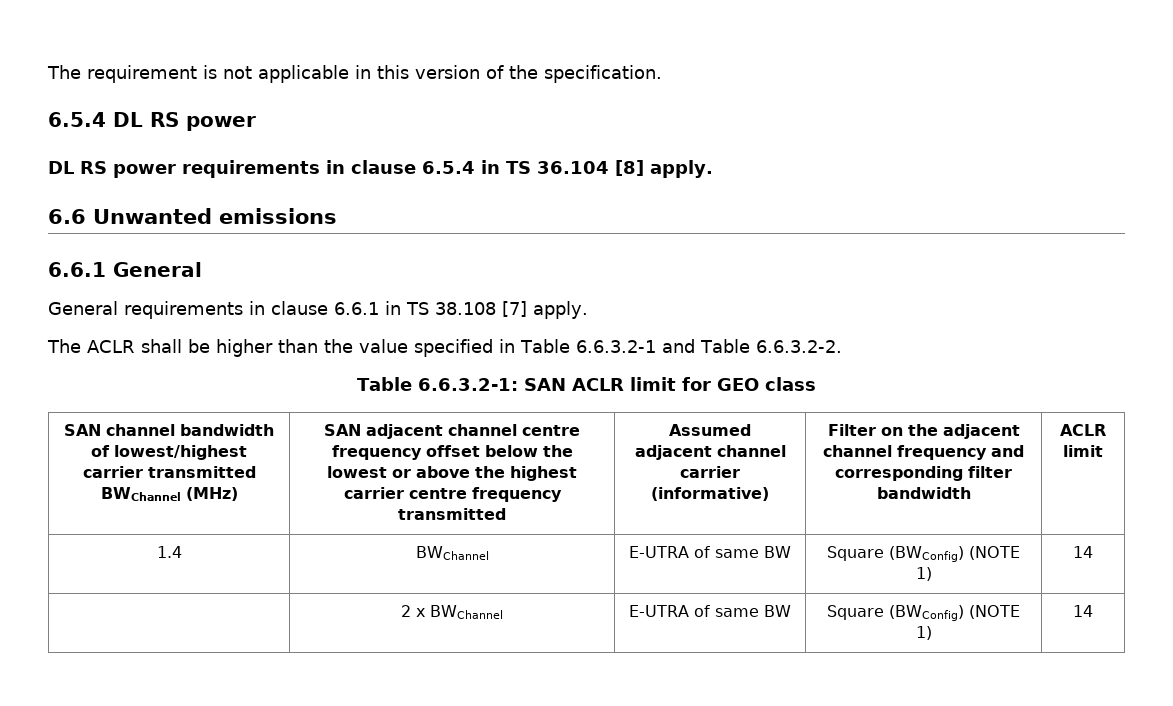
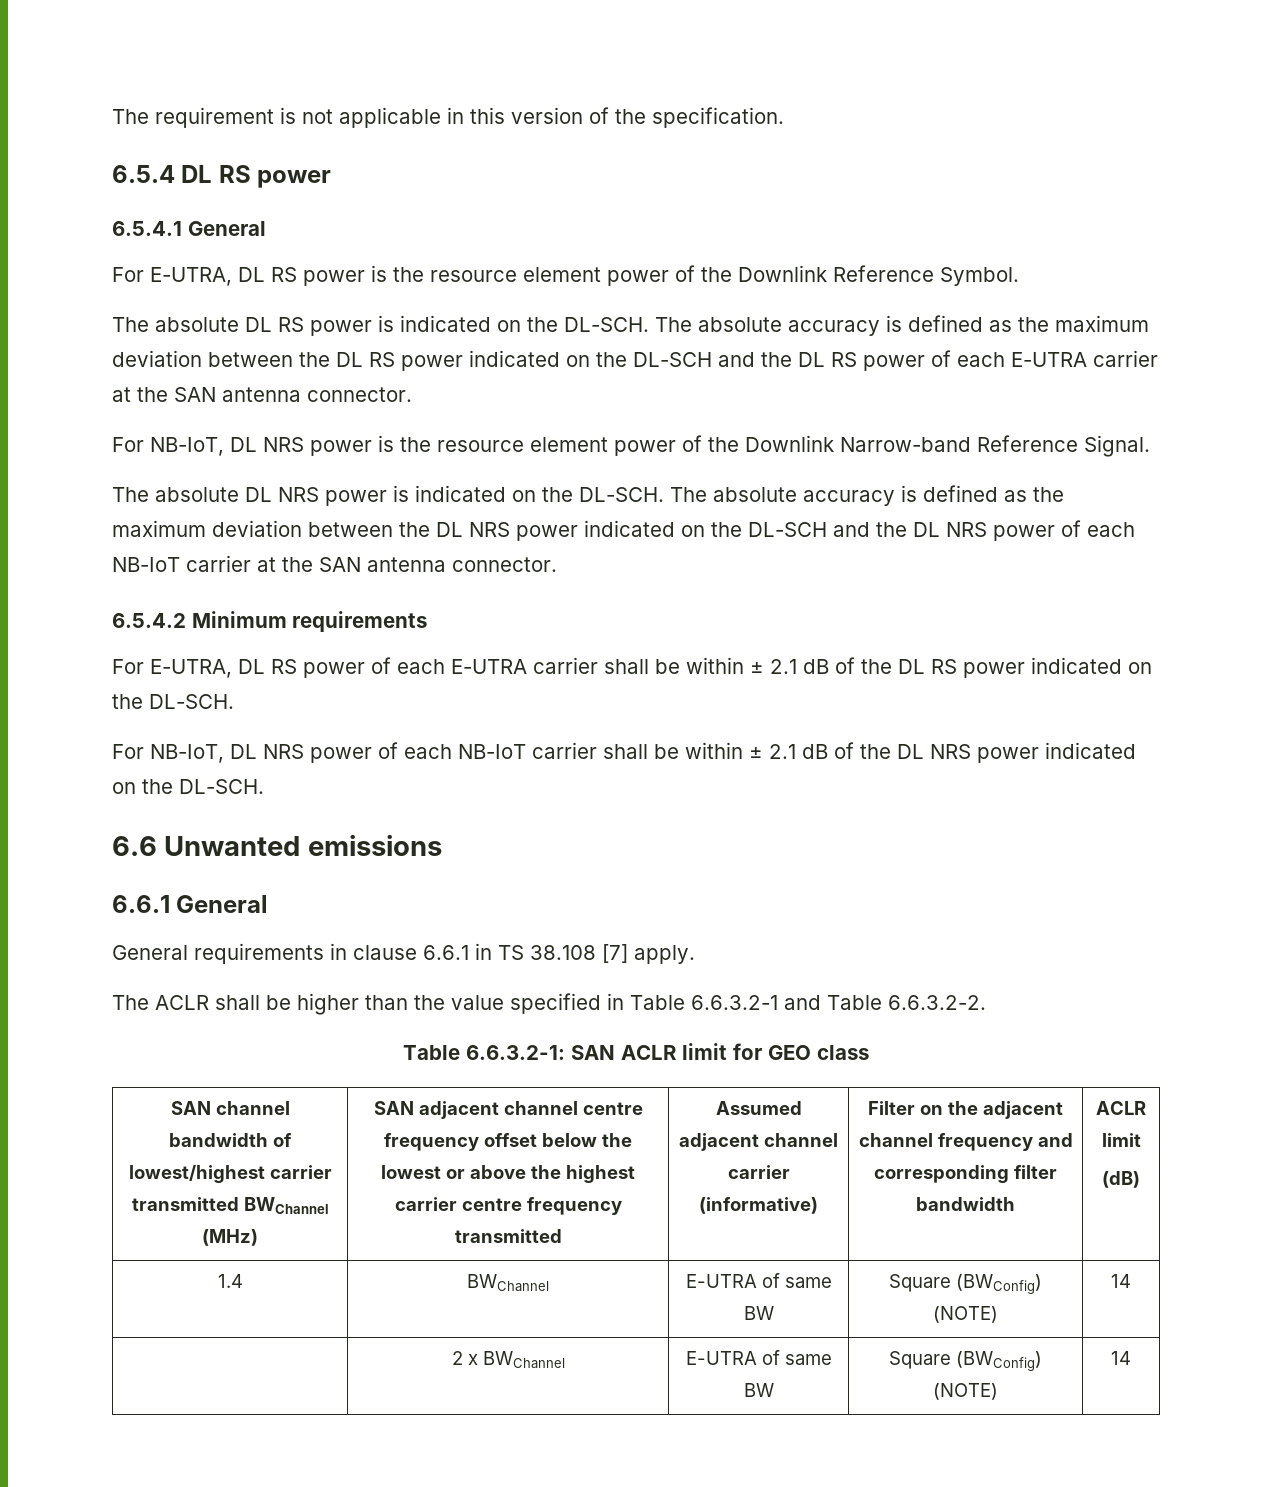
[48,160,713,178] DL RS power requirements in clause 6.5.4 in TS 36.104 [8] apply. -> [112,221,266,236] [112,265,1019,286] [112,315,1149,336] [112,350,1158,371] [112,387,412,402] [112,435,1150,457] [112,485,1064,506] [112,520,1135,541] [112,555,557,572] [112,611,428,632] [112,657,1152,678] [112,694,234,709] [112,742,1136,763] [112,779,264,794] 6.5.4.1 General // For E-UTRA, DL RS power is the resource element power of the Downlink Reference Symbol. // The absolute DL RS power is indicated on the DL-SCH. The absolute accuracy is defined as the maximum deviation between the DL RS power indicated on the DL-SCH and the DL RS power of each E-UTRA carrier at the SAN antenna connector. // For NB-IoT, DL NRS power is the resource element power of the Downlink Narrow-band Reference Signal. // The absolute DL NRS power is indicated on the DL-SCH. The absolute accuracy is defined as the maximum deviation between the DL NRS power indicated on the DL-SCH and the DL NRS power of each NB-IoT carrier at the SAN antenna connector. // 6.5.4.2 Minimum requirements // For E-UTRA, DL RS power of each E-UTRA carrier shall be within ± 2.1 dB of the DL RS power indicated on the DL-SCH. // For NB-IoT, DL NRS power of each NB-IoT carrier shall be within ± 2.1 dB of the DL NRS power indicated on the DL-SCH.
(1103, 451) none -> [1102,1171,1140,1188] // (dB)
[969,546,1020,560] [915,567,932,581] (NOTE 1) -> [933,1306,999,1323] (NOTE)
[969,605,1020,619] [915,626,932,640] (NOTE 1) -> [933,1383,999,1400] (NOTE)

